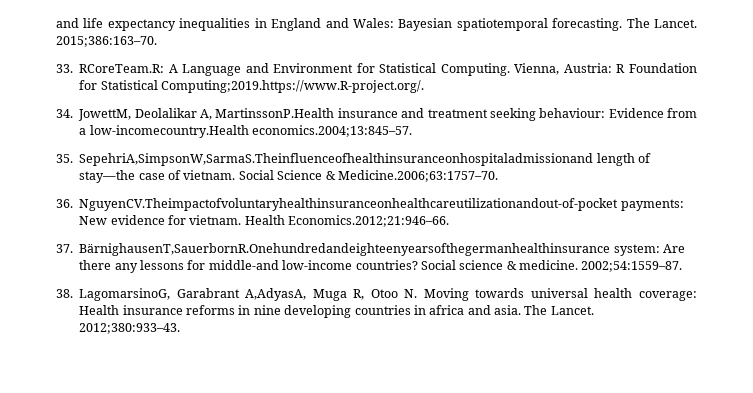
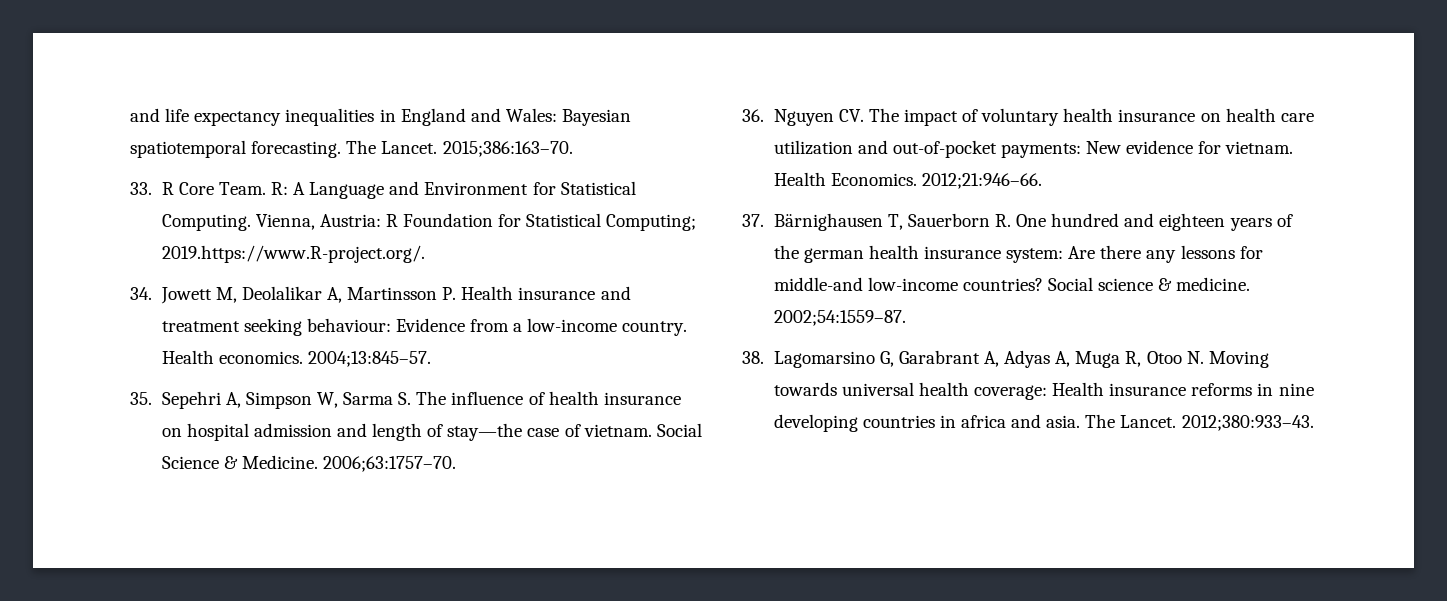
[79,64,165,73] RCoreTeam.R: -> [161,182,288,195] R Core Team. R:
[161,80,424,93] Computing;2019.https://www.R-project.org/. -> [606,214,697,231] [161,245,425,263] Computing; 2019.https://www.R-project.org/.
[78,108,335,121] JowettM, Deolalikar A, MartinssonP.Health -> [160,286,514,304] Jowett M, Deolalikar A, Martinsson P. Health
[89,125,412,138] [56,153,594,166] low-incomecountry.Health economics.2004;13:845–57. // 35. SepehriA,SimpsonW,SarmaS.Theinfluenceofhealthinsuranceonhospitaladmissionand -> [527,318,688,336] [161,350,431,367] [130,391,681,409] [161,423,367,441] low-income country. Health economics. 2004;13:845–57. // 35. Sepehri A, Simpson W, Sarma S. The influence of health insurance on hospital admission and
[337,170,498,182] Medicine.2006;63:1757–70. -> [241,455,456,472] Medicine. 2006;63:1757–70.
[79,198,619,211] NguyenCV.Theimpactofvoluntaryhealthinsuranceonhealthcareutilizationandout-of-pocket -> [773,108,1314,126] [773,140,997,158] Nguyen CV. The impact of voluntary health insurance on health care utilization and out-of-pocket
[288,215,450,227] Economics.2012;21:946–66. -> [830,173,1042,189] Economics. 2012;21:946–66.
[79,243,611,256] BärnighausenT,SauerbornR.Onehundredandeighteenyearsofthegermanhealthinsurance -> [773,213,1293,231] [773,245,1001,263] Bärnighausen T, Sauerborn R. One hundred and eighteen years of the german health insurance
[79,288,307,301] LagomarsinoG, Garabrant A,AdyasA, -> [773,350,1071,368] Lagomarsino G, Garabrant A, Adyas A,

